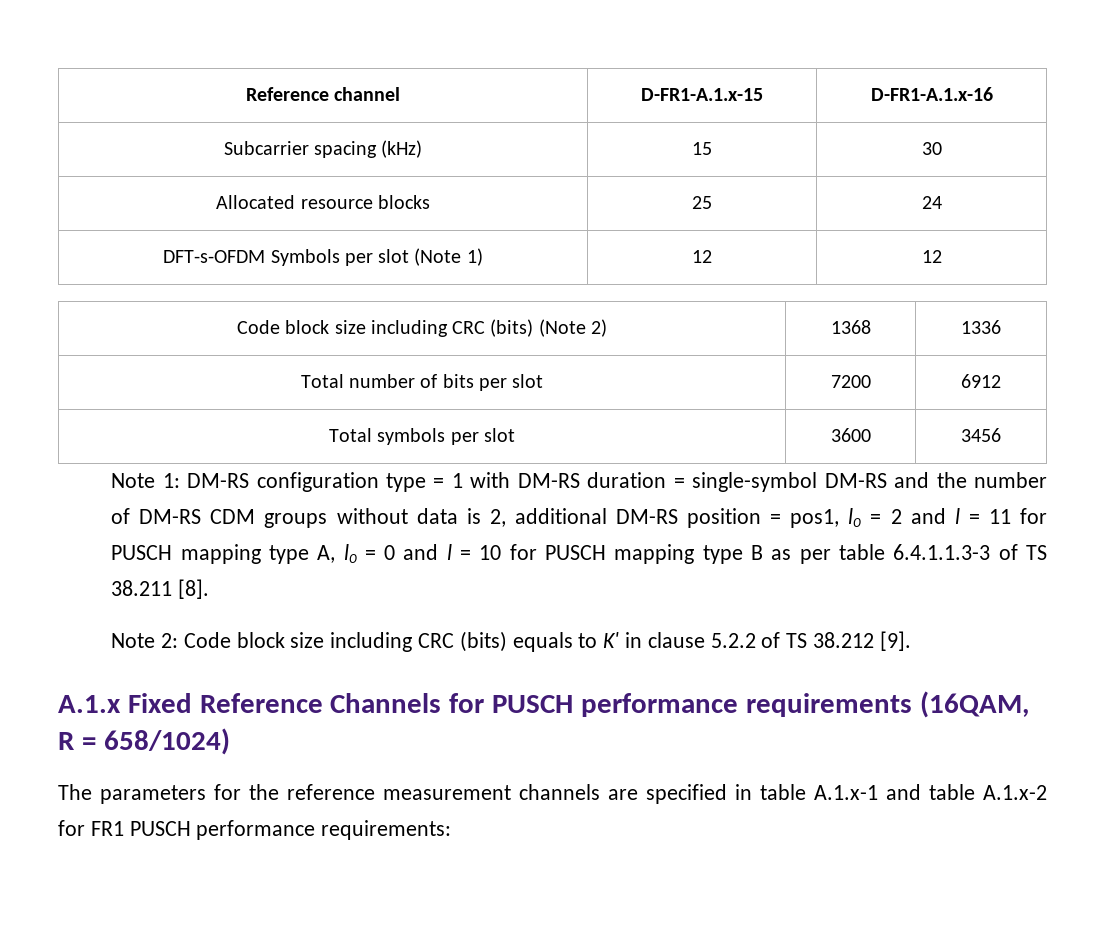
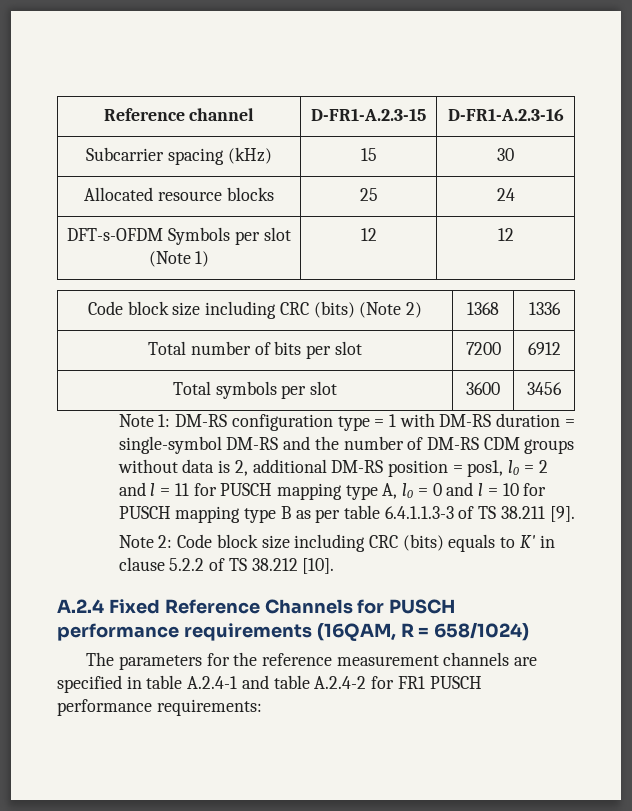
[641,88,763,101] [870,87,993,101] D-FR1-A.1.x-15 | D-FR1-A.1.x-16 -> [311,108,426,121] [447,108,564,121] D-FR1-A.2.3-15 | D-FR1-A.2.3-16
[178,579,210,599] [8]. -> [549,506,575,522] [9].
[879,631,911,651] [58,695,121,713] [9]. // A.1.x -> [302,558,335,574] [57,599,104,613] [10]. // A.2.4
[814,785,878,800] A.1.x-1 -> [187,676,238,689] A.2.4-1
[983,785,1047,800] A.1.x-2 -> [314,676,367,689] A.2.4-2

